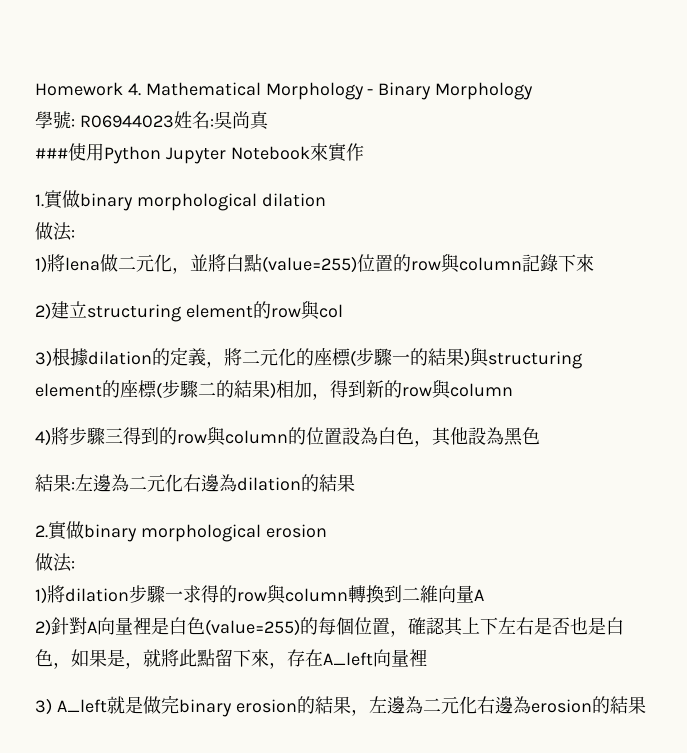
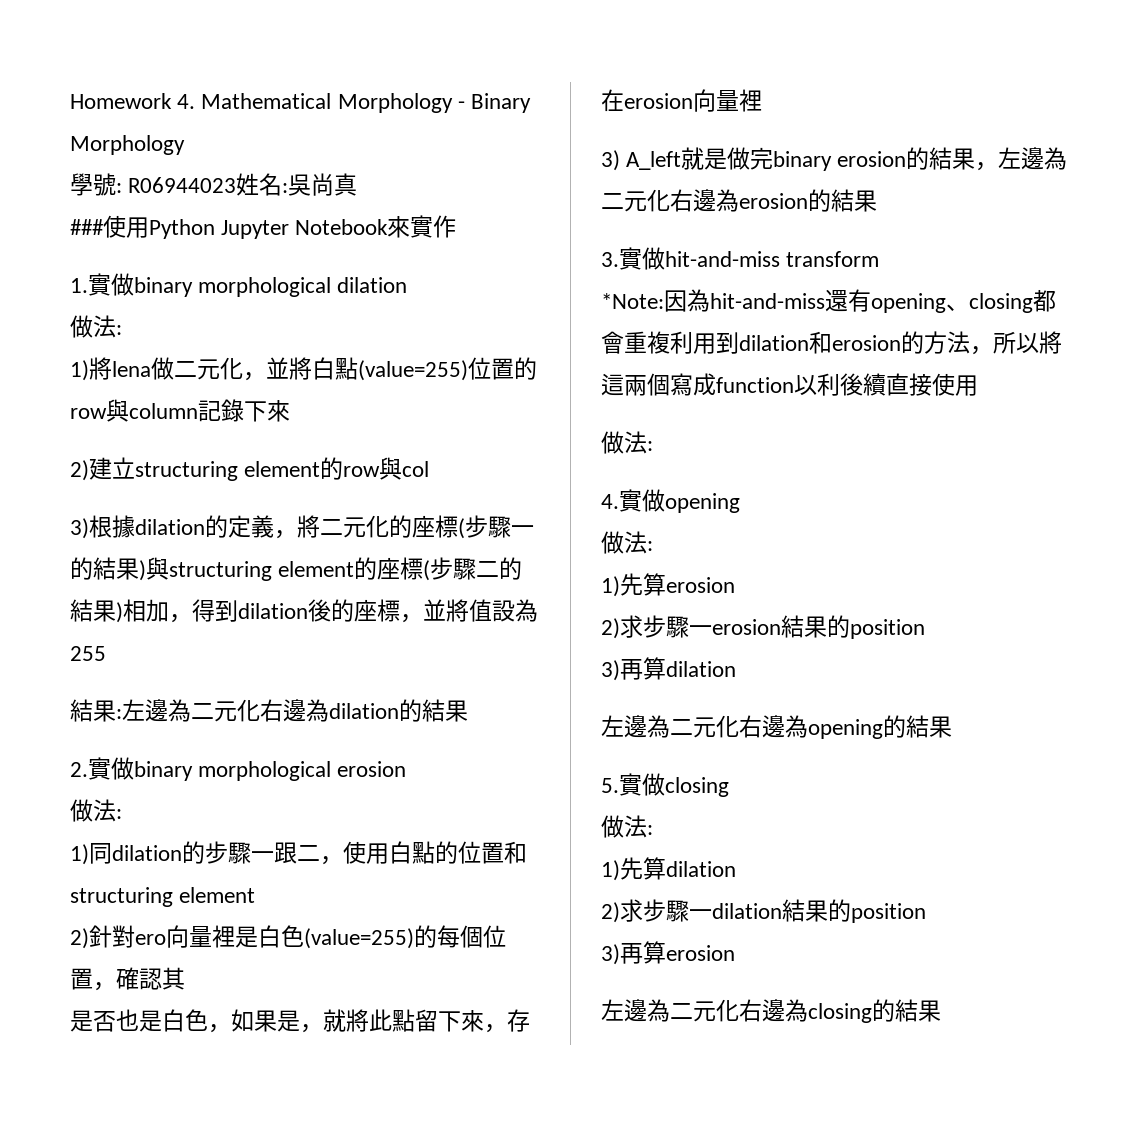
[366,379,513,399] [35,426,540,447] 新的row與column // 4)將步驟三得到的row與column的位置設為白色，其他設為黑色 -> [238,599,538,623] [70,646,106,661] dilation後的座標，並將值設為255
[47,584,484,604] 將dilation步驟一求得的row與column轉換到二維向量A -> [89,841,527,865] [70,887,256,907] 同dilation的步驟一跟二，使用白點的位置和structuring element
[87,621,97,633] A -> [135,934,166,945] ero
[462,617,534,635] 上下左右 -> (185, 978) //
[323,652,373,666] A_left -> [624,93,693,109] erosion
(646, 705) none -> [601,247,880,270] [601,289,1056,313] [601,331,1062,355] [601,373,978,396] [601,431,653,454] [601,489,740,513] [601,531,653,554] [601,573,735,597] [601,615,925,639] [601,657,736,681] [601,715,952,739] [601,773,729,797] [601,815,653,838] [601,857,736,881] [601,899,926,923] [601,941,735,965] [601,999,941,1023] // 3.實做hit-and-miss transform // *Note:因為hit-and-miss還有opening、closing都會重複利用到dilation和erosion的方法，所以將這兩個寫成function以利後續直接使用 // 做法: // 4.實做opening // 做法: // 1)先算erosion // 2)求步驟一erosion結果的position // 3)再算dilation // 左邊為二元化右邊為opening的結果 // 5.實做closing // 做法: // 1)先算dilation // 2)求步驟一dilation結果的position // 3)再算erosion // 左邊為二元化右邊為closing的結果

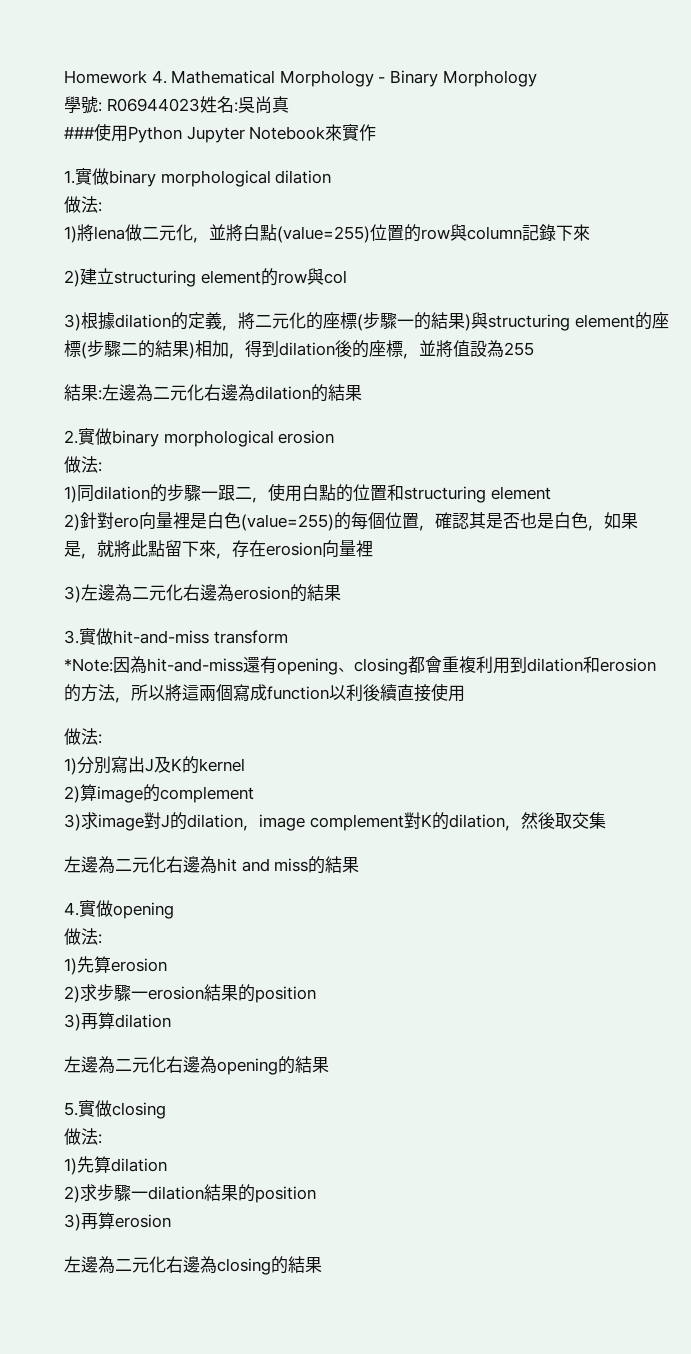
(185, 978) // -> (486, 520) none
[626,147,999,171] A_left就是做完binary erosion的結果， -> (81, 594) none
(653, 446) none -> [64,756,245,775] [64,784,254,803] [64,812,606,831] [64,856,360,874] // 1)分別寫出J及K的kernel // 2)算image的complement // 3)求image對J的dilation，image complement對K的dilation，然後取交集 // 左邊為二元化右邊為hit and miss的結果

